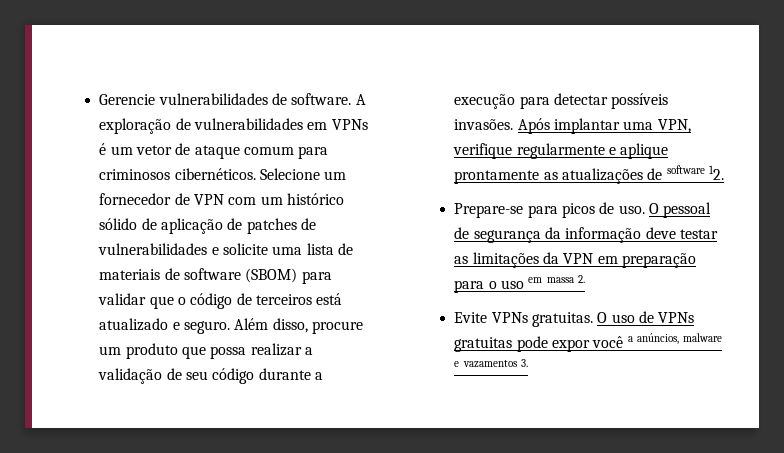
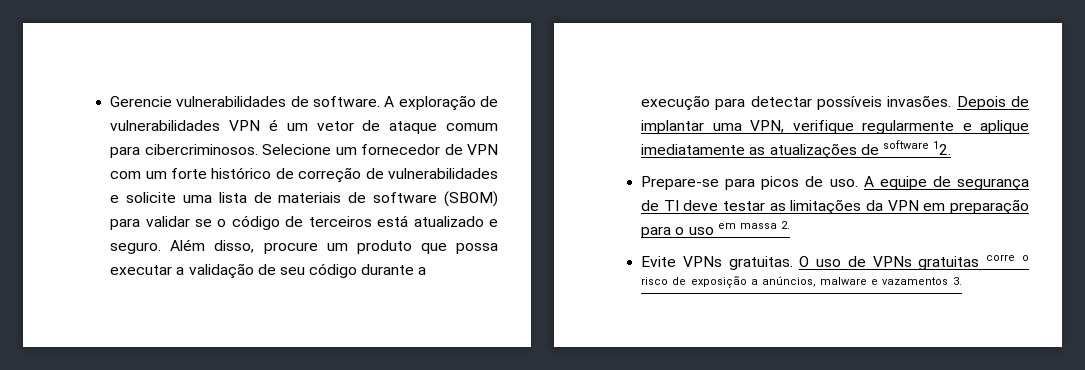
[307,119,368,130] em VPNs -> [229,120,261,131] VPN
[99,168,256,180] criminosos cibernéticos. -> [144,144,258,155] cibercriminosos.
[286,193,344,205] [99,218,297,234] histórico sólido de aplicação de patches -> [170,167,362,183] forte histórico de correção
[149,296,174,309] que -> [195,219,213,227] se
[250,343,302,356] realizar -> [110,265,173,275] executar
[517,118,550,134] Após -> [956,96,1029,110] Depois de
[454,170,540,184] prontamente -> [641,144,746,155] imediatamente
[648,202,712,218] [454,227,642,243] O pessoal de segurança da informação -> [863,176,1029,191] [641,200,679,211] A equipe de segurança de TI
[516,336,624,352] pode expor você -> [986,254,1029,261] [641,276,747,288] corre o risco de exposição

